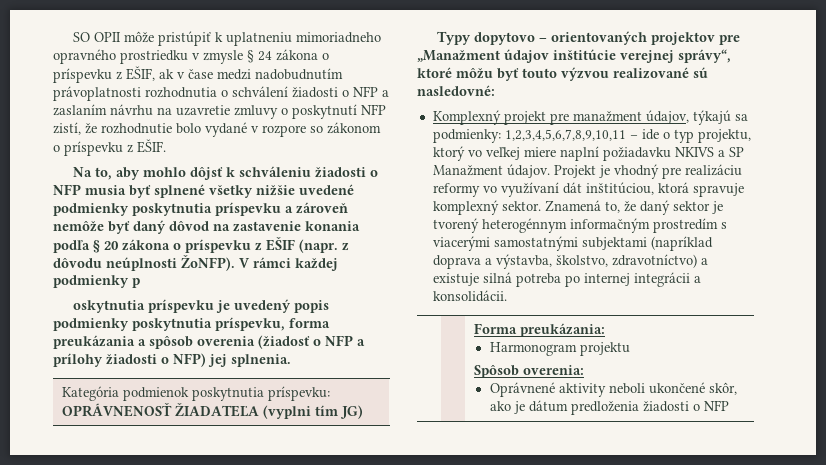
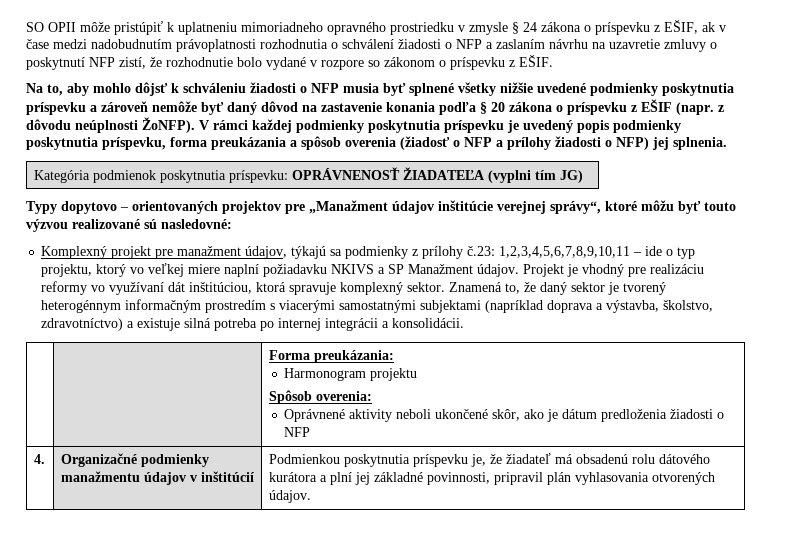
[132,278,140,288] [72,300,145,313] p // oskytnutia -> [368,120,440,133] poskytnutia
[432,129,501,143] podmienky: -> [345,246,496,259] podmienky z prílohy č.23:
(729, 405) none -> [33,454,45,464] [60,453,209,467] [60,471,255,485] [268,453,710,467] [268,472,715,485] [268,490,311,503] // 4. | Organizačné podmienky manažmentu údajov v inštitúcií | Podmienkou poskytnutia príspevku je, že žiadateľ má obsadenú rolu dátového kurátora a plní jej základné povinnosti, pripravil plán vyhlasovania otvorených údajov.

